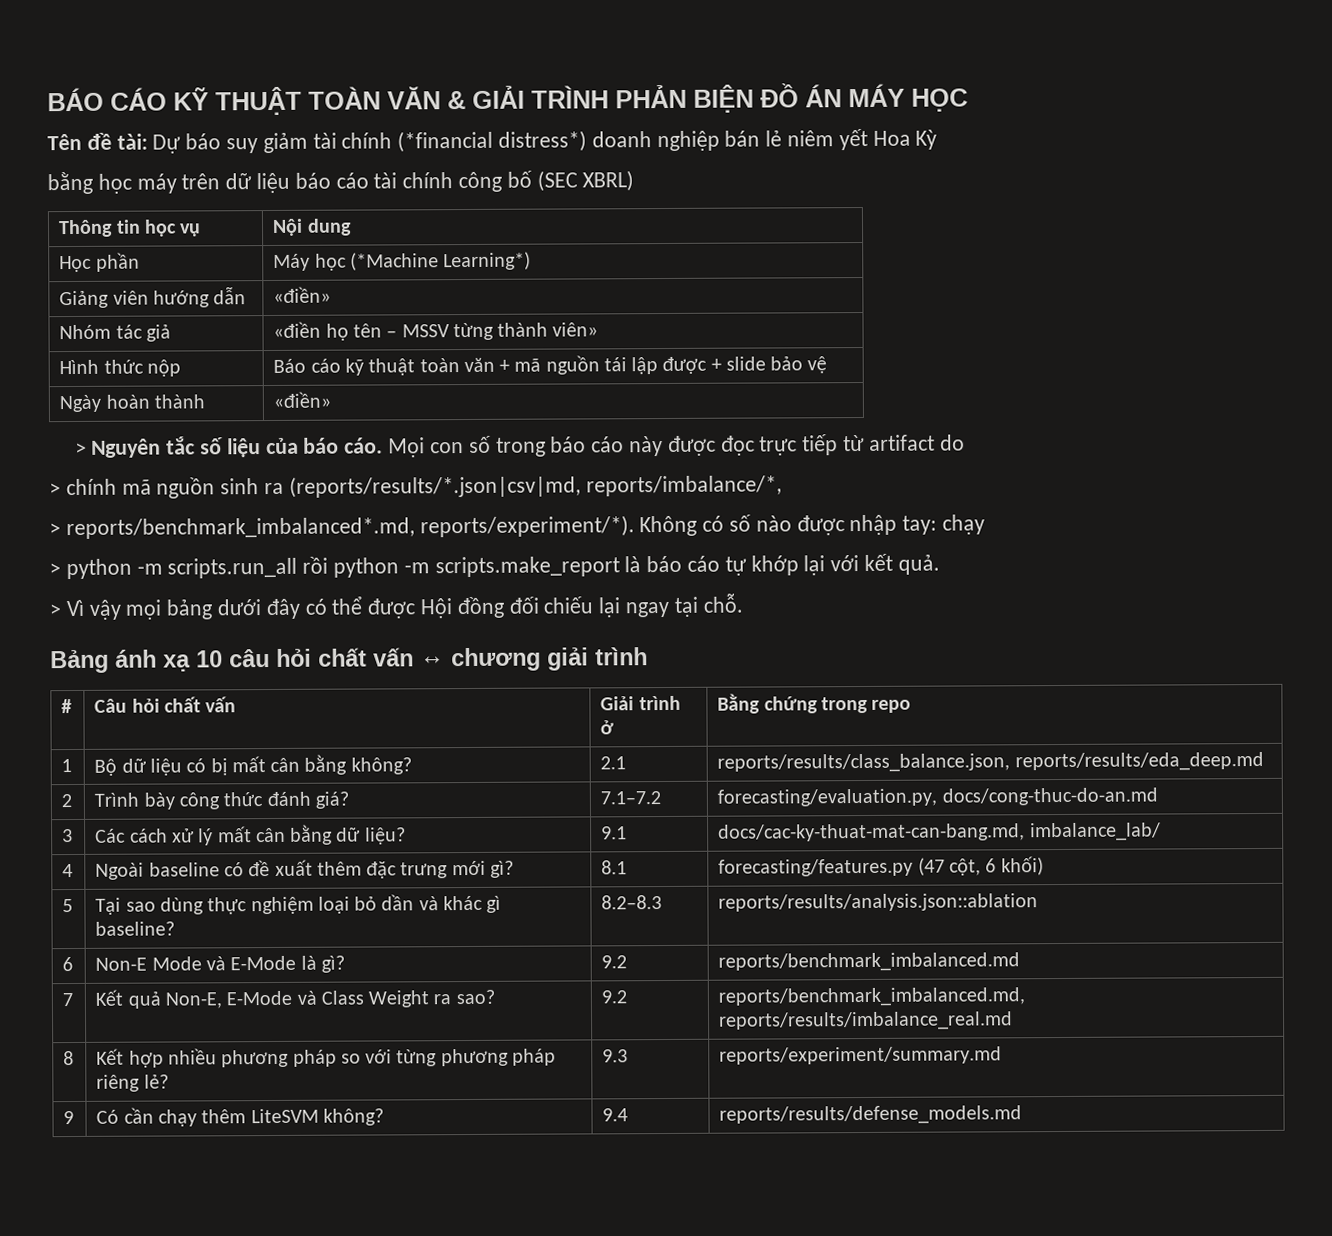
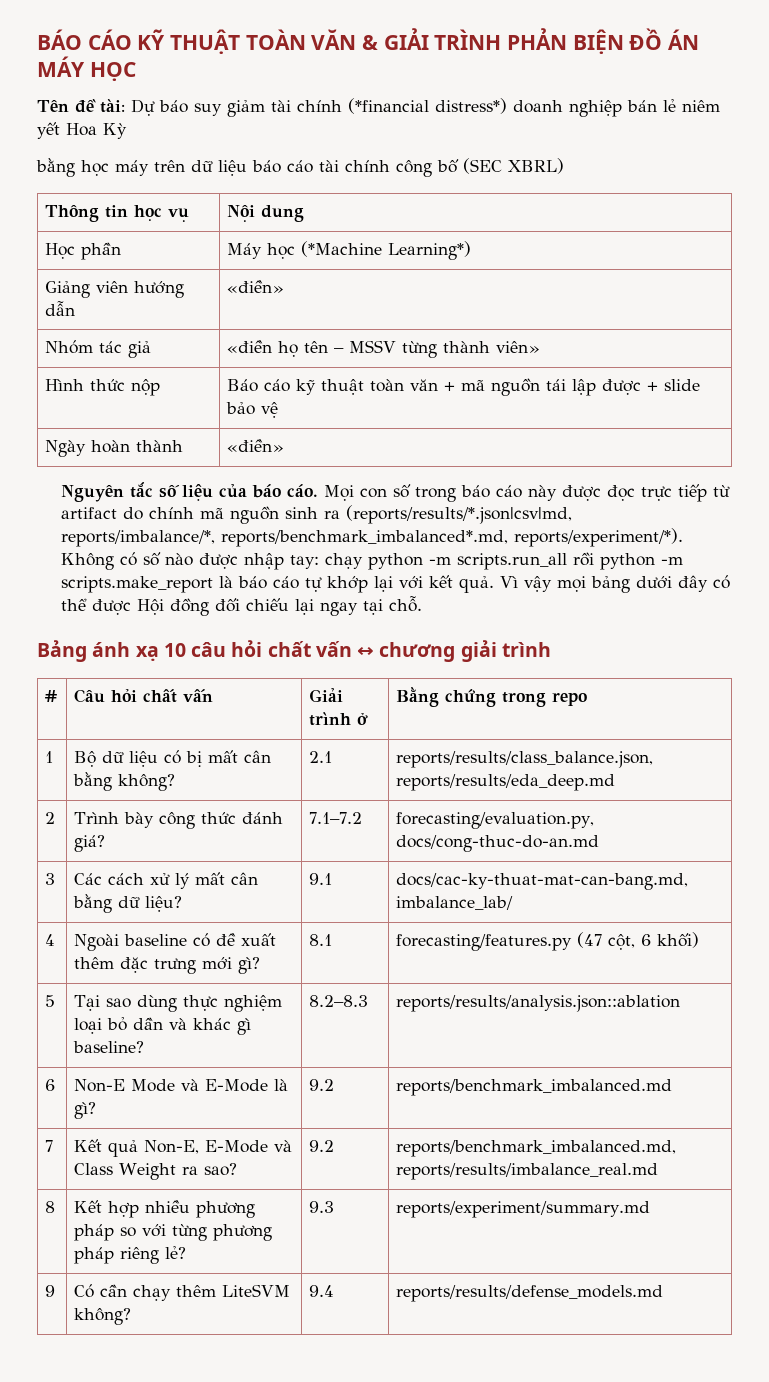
[74,442,87,455] > -> (284, 445) none
[49,483,61,496] // > -> (144, 513) none
[49,523,61,536] // > -> (216, 538) none
[49,563,61,576] // > -> (364, 561) none
[49,604,61,617] // > -> (495, 584) none

